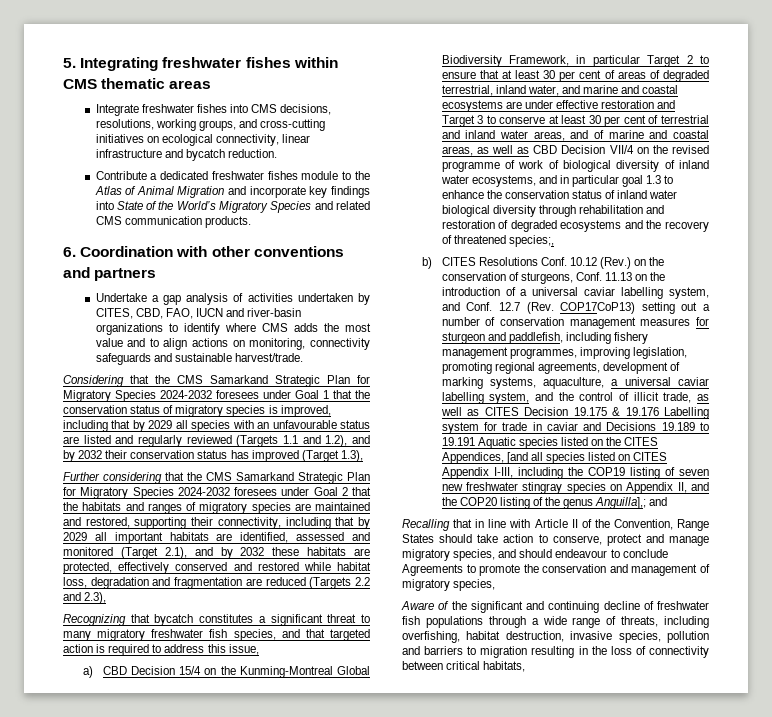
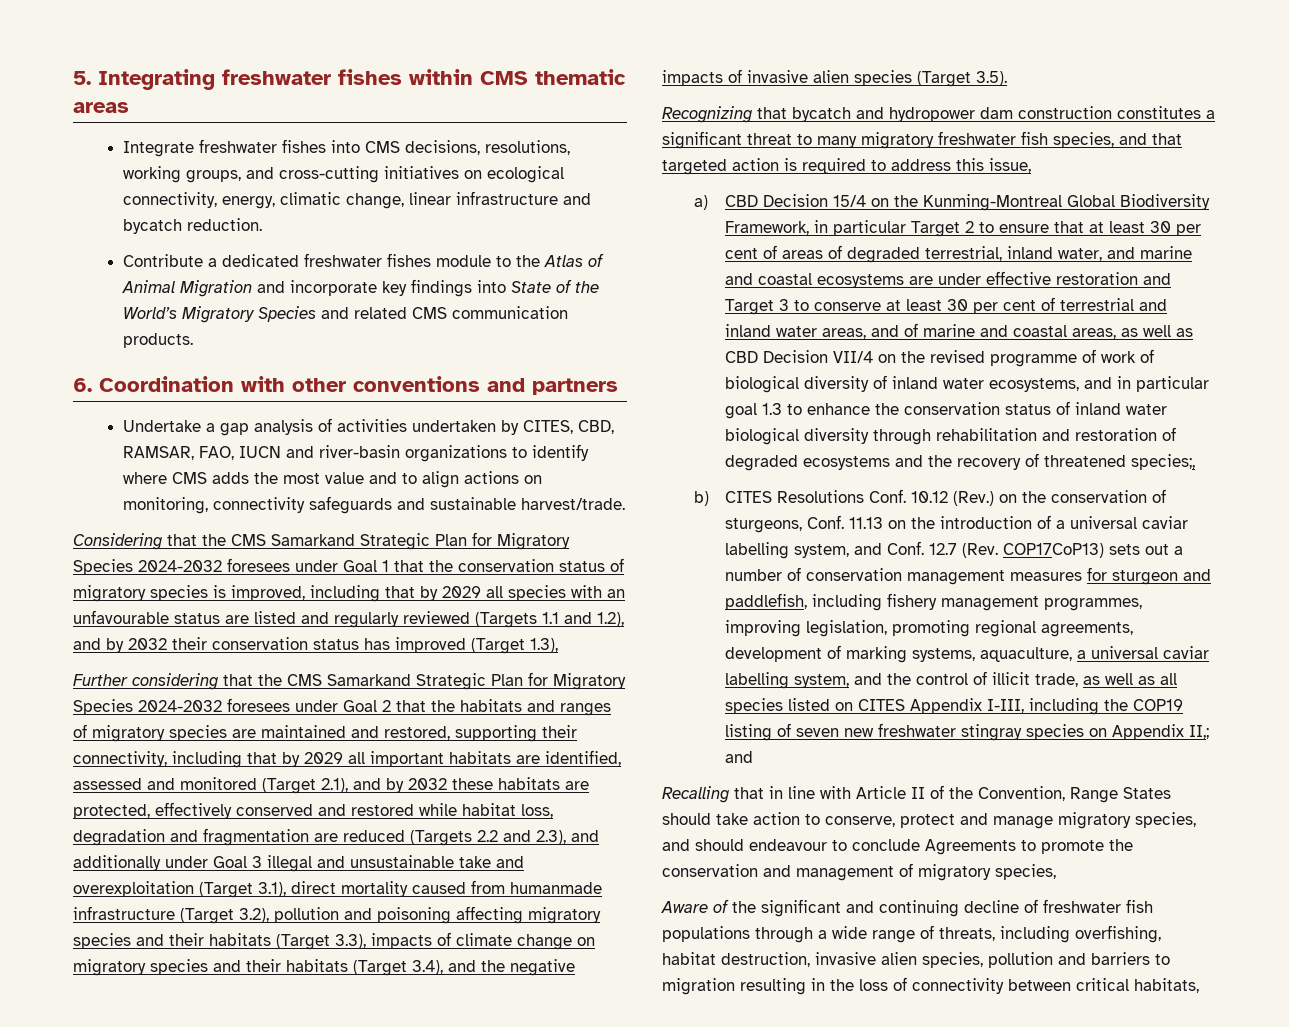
(279, 140) none -> [222,192,405,209] energy, climatic change,
(163, 313) none -> [123,446,195,460] RAMSAR,
(107, 598) none -> [571,830,599,842] [73,855,524,872] [73,880,602,898] [73,906,601,924] [73,932,595,950] [73,959,575,976] [662,69,1007,87] and additionally under Goal 3 illegal and unsustainable take and overexploitation (Target 3.1), direct mortality caused from humanmade infrastructure (Target 3.2), pollution and poisoning affecting migratory species and their habitats (Target 3.3), impacts of climate change on migratory species and their habitats (Target 3.4), and the negative impacts of invasive alien species (Target 3.5).
(194, 620) none -> [856,106,1112,122] and hydropower dam construction
[641,302,675,314] setting -> [1109,544,1141,555] sets
[484,407,709,419] [441,422,709,434] [441,437,659,449] [441,452,528,464] CITES Decision 19.175 & 19.176 Labelling system for trade in caviar and Decisions 19.189 to 19.191 Aquatic species listed on the CITES Appendices, [and -> (1156, 680) none
[677,482,709,493] [441,497,647,509] II, and the COP20 listing of the genus Anguilla],; -> [1189,725,1210,739] II,;
(613, 635) none -> [881,952,917,965] alien

